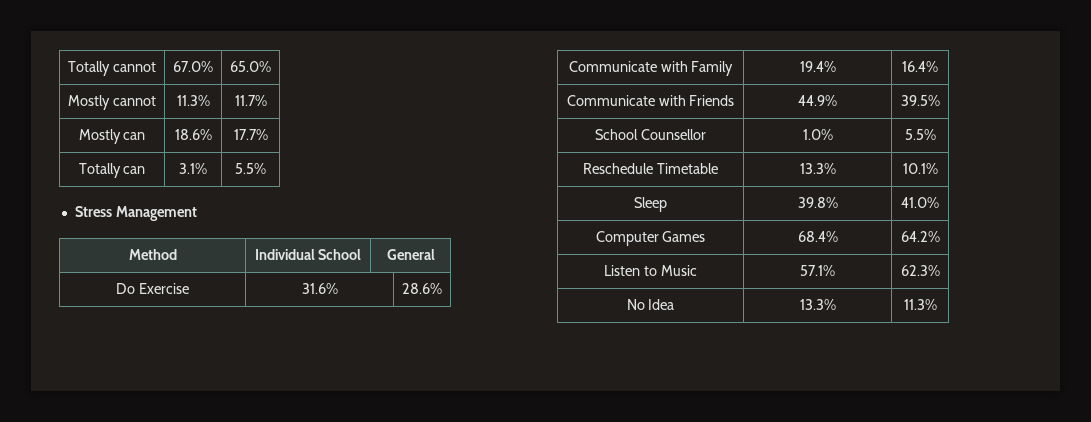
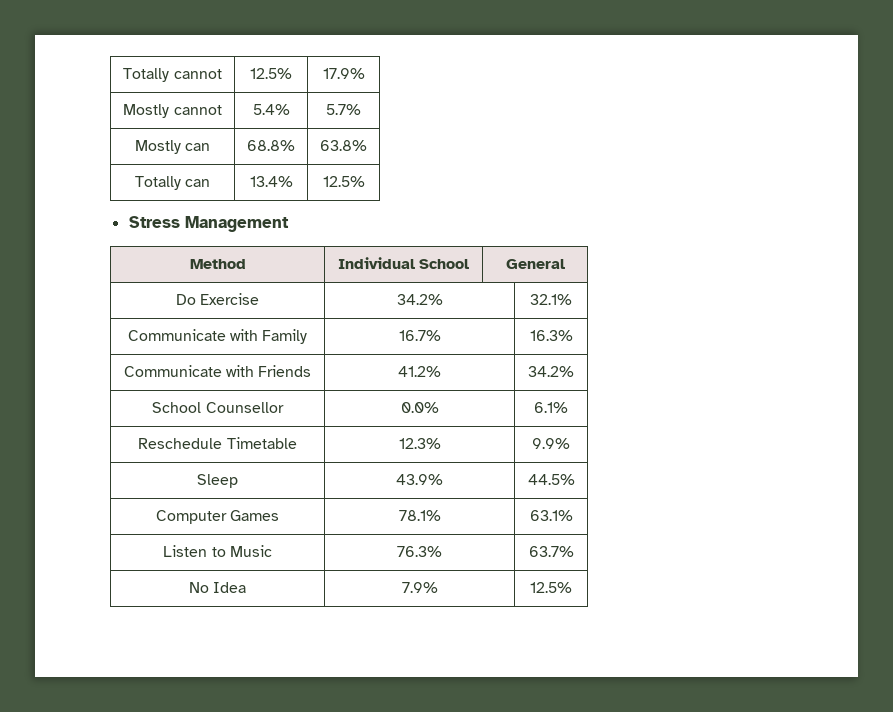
[173,61,213,72] [230,61,271,72] 67.0% | 65.0% -> [250,68,292,79] [322,68,365,79] 12.5% | 17.9%
[176,95,210,106] [234,95,267,106] 11.3% | 11.7% -> [252,104,290,115] [326,104,361,115] 5.4% | 5.7%
[174,129,212,140] [233,129,268,140] 18.6% | 17.7% -> [247,140,295,151] [320,140,367,151] 68.8% | 63.8%
[179,163,207,174] [235,163,266,174] 3.1% | 5.5% -> [249,176,293,187] [322,176,365,187] 13.4% | 12.5%
[301,283,338,294] [402,283,442,294] 31.6% | 28.6% -> [396,294,443,305] [530,294,572,305] 34.2% | 32.1%
[799,61,836,72] [902,61,938,72] 19.4% | 16.4% -> [398,330,441,341] [529,330,573,341] 16.7% | 16.3%
[798,95,837,106] [900,95,940,106] 44.9% | 39.5% -> [398,366,442,377] [528,366,574,377] 41.2% | 34.2%
[802,129,833,140] [904,129,936,140] 1.0% | 5.5% -> [400,402,439,413] [534,402,568,413] 0.0% | 6.1%
[799,163,836,174] [902,163,938,174] 13.3% | 10.1% -> [398,438,441,449] [532,438,570,449] 12.3% | 9.9%
[797,197,838,208] [901,197,939,208] 39.8% | 41.0% -> [396,474,444,485] [527,474,575,485] 43.9% | 44.5%
[797,231,838,242] [900,231,940,242] 68.4% | 64.2% -> [398,510,441,521] [529,510,573,521] 78.1% | 63.1%
[800,265,835,276] [900,265,940,276] 57.1% | 62.3% -> [397,546,443,557] [528,546,574,557] 76.3% | 63.7%
[799,299,836,310] [903,299,937,310] 13.3% | 11.3% -> [401,582,438,593] [530,582,572,593] 7.9% | 12.5%

